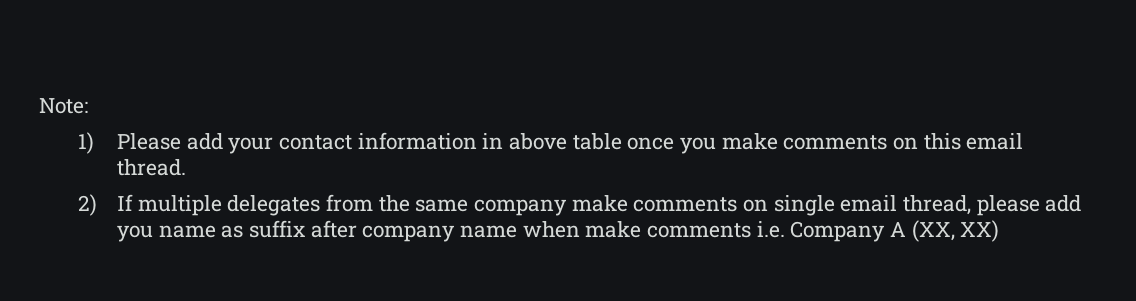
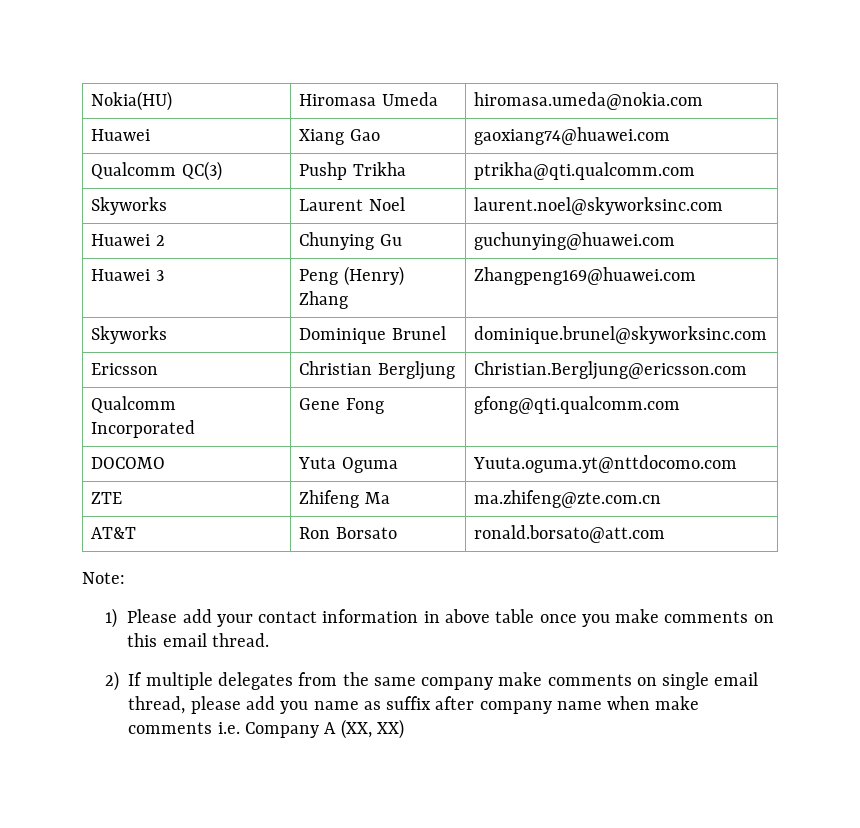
(39, 106) none -> [91,91,173,111] [299,92,438,106] [474,92,704,110] [91,129,151,141] [299,129,380,145] [474,127,671,145] [91,161,222,181] [299,162,406,180] [474,162,696,180] [91,197,168,215] [299,197,405,211] [474,197,724,215] [91,234,165,246] [299,232,402,250] [474,232,676,250] [91,269,164,281] [299,266,404,286] [299,291,349,309] [474,267,697,285] [91,326,168,344] [299,326,446,344] [474,326,768,344] [91,363,159,375] [299,361,455,380] [474,361,748,380] [91,396,177,413] [91,420,196,438] [299,398,384,414] [474,396,681,414] [91,457,166,469] [298,457,398,473] [473,455,738,473] [91,492,123,504] [299,490,390,508] [474,490,662,508] [91,527,137,539] [299,527,397,539] [474,525,666,543] Nokia(HU) | Hiromasa Umeda | hiromasa.umeda@nokia.com // Huawei | Xiang Gao | gaoxiang74@huawei.com // Qualcomm QC(3) | Pushp Trikha | ptrikha@qti.qualcomm.com // Skyworks | Laurent Noel | laurent.noel@skyworksinc.com // Huawei 2 | Chunying Gu | guchunying@huawei.com // Huawei 3 | Peng (Henry) Zhang | Zhangpeng169@huawei.com // Skyworks | Dominique Brunel | dominique.brunel@skyworksinc.com // Ericsson | Christian Bergljung | Christian.Bergljung@ericsson.com // Qualcomm Incorporated | Gene Fong | gfong@qti.qualcomm.com // DOCOMO | Yuta Oguma | Yuuta.oguma.yt@nttdocomo.com // ZTE | Zhifeng Ma | ma.zhifeng@zte.com.cn // AT&T | Ron Borsato | ronald.borsato@att.com //

